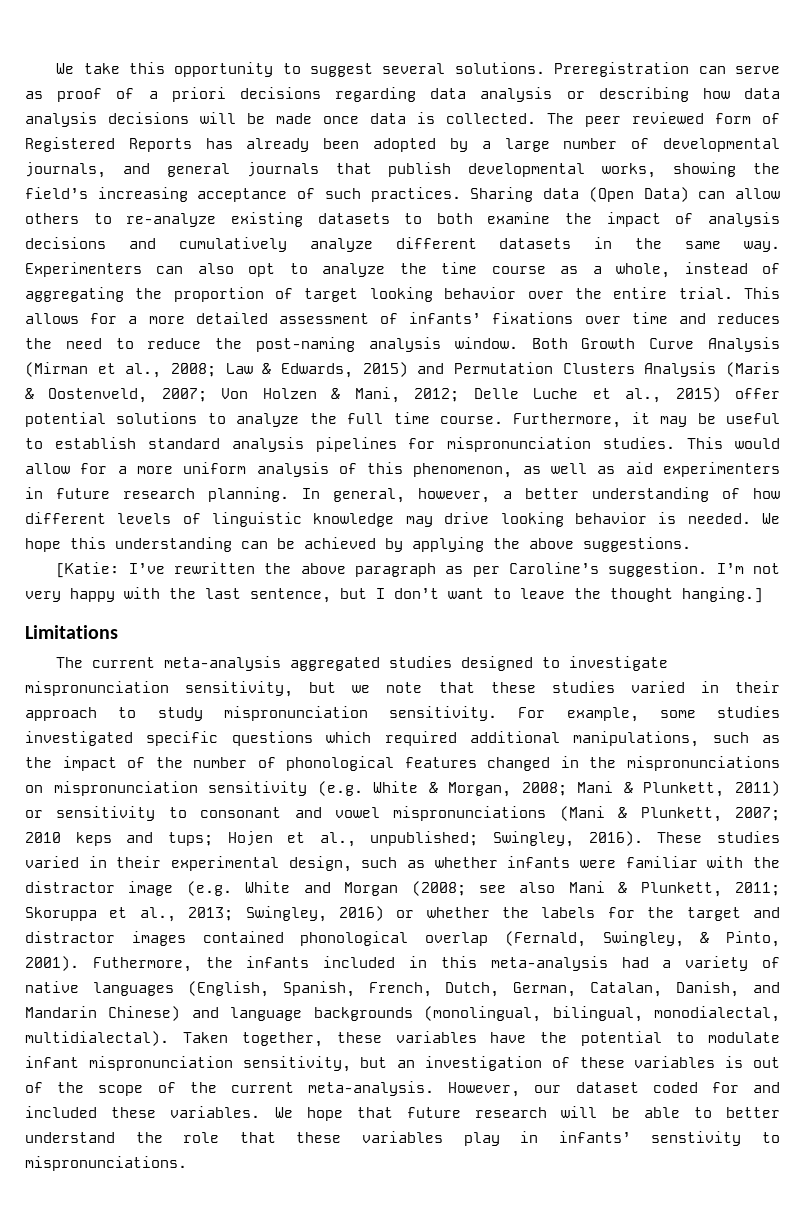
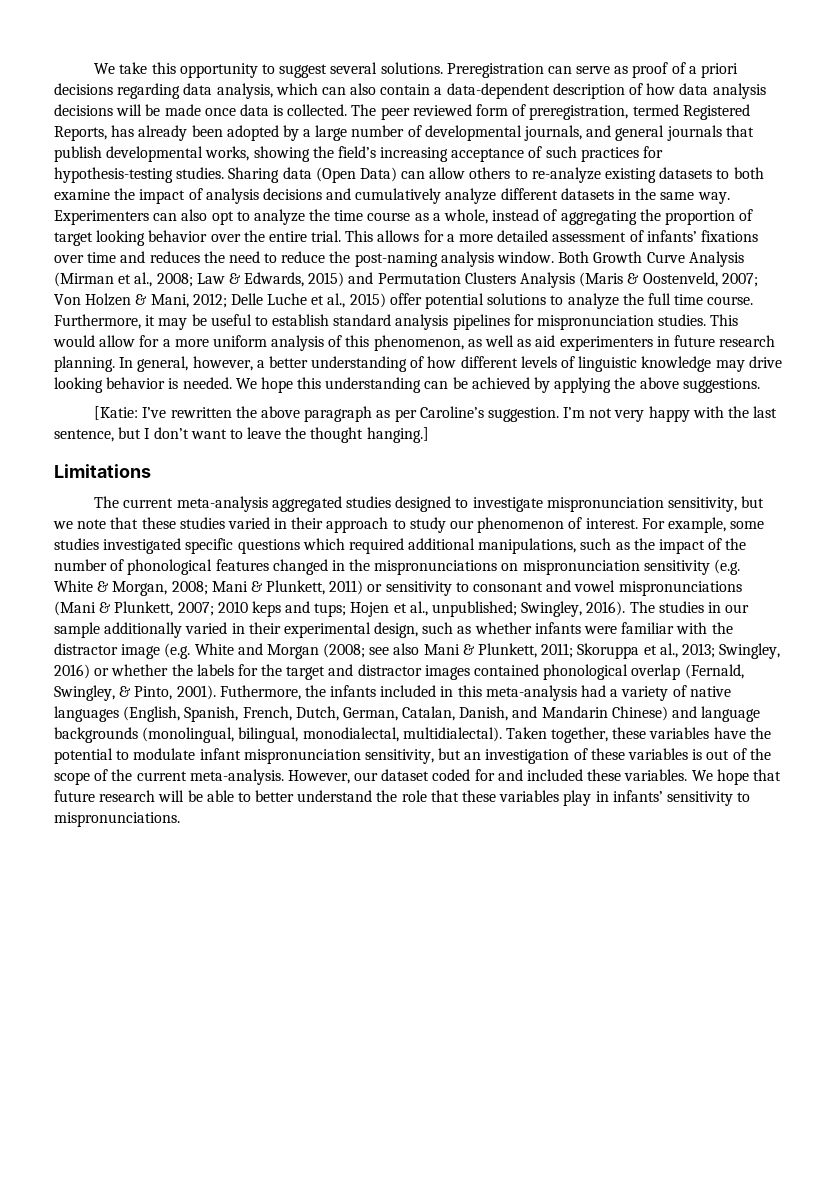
[480,87,689,102] analysis or describing -> [216,83,644,99] analysis, which can also contain a data-dependent description of
[25,137,192,152] Registered Reports -> [529,104,750,120] [54,126,107,141] preregistration, termed Registered Reports,
[370,187,461,202] practices. -> [580,146,664,162] [54,167,225,183] practices for hypothesis-testing studies.
[223,706,497,721] mispronunciation sensitivity. -> [450,517,638,533] our phenomenon of interest.
[657,831,780,843] These studies -> [629,601,750,613] [54,622,183,638] The studies in our sample additionally
[651,1131,742,1146] senstivity -> [666,791,733,806] sensitivity

